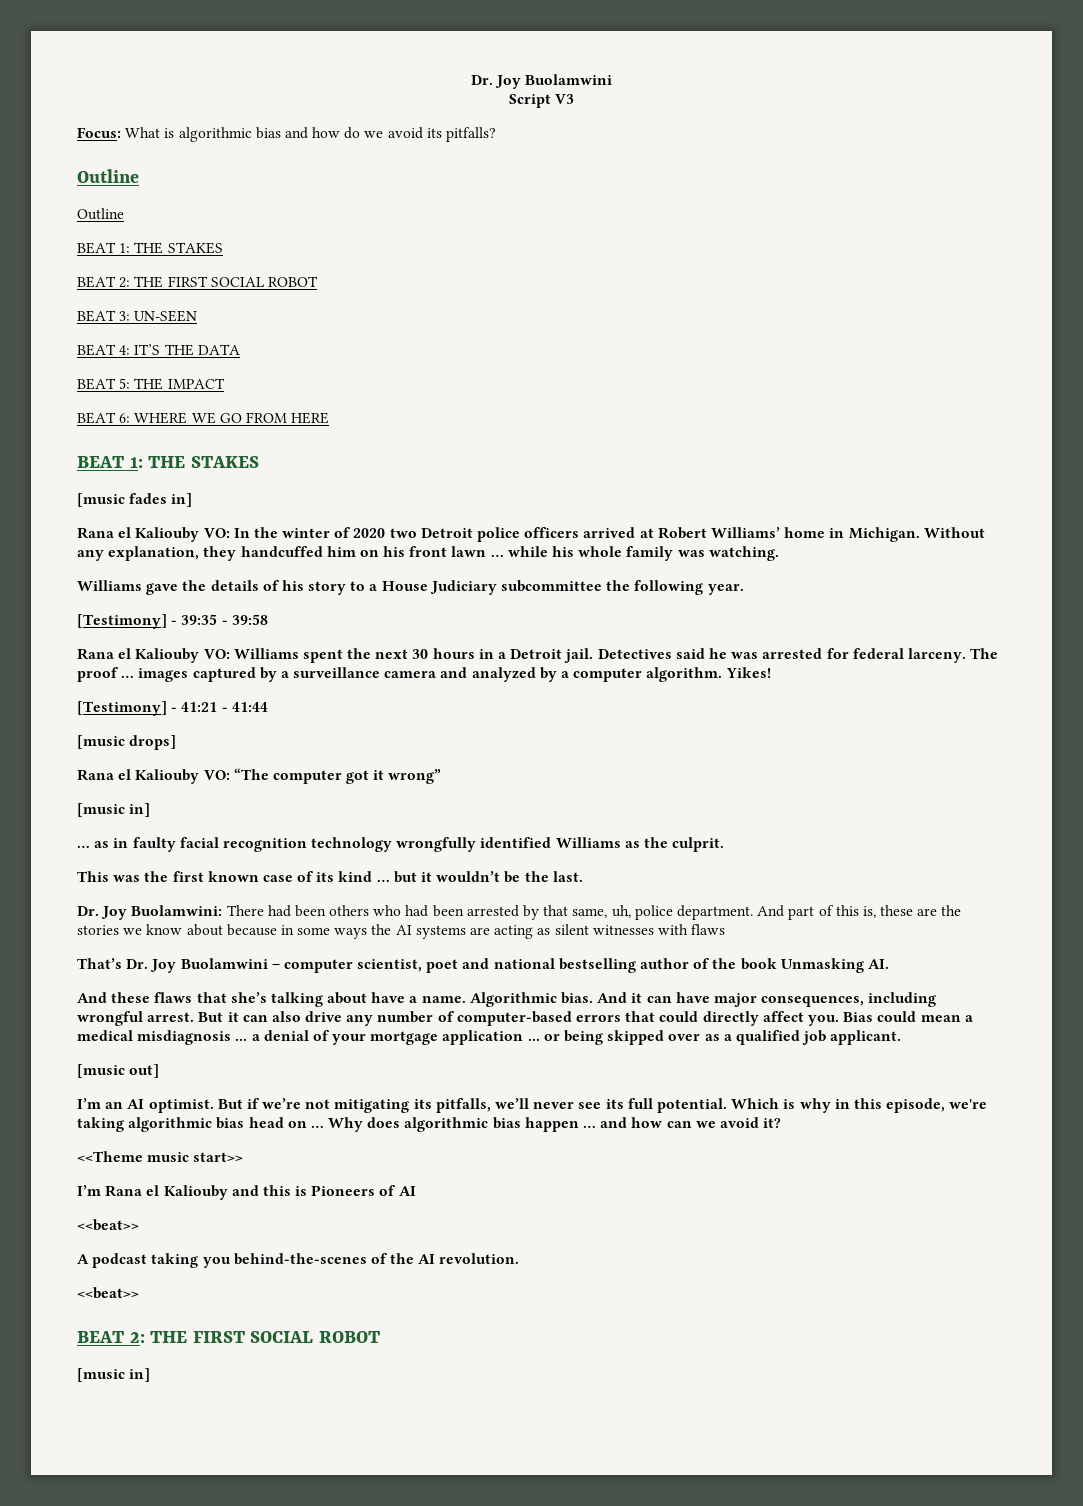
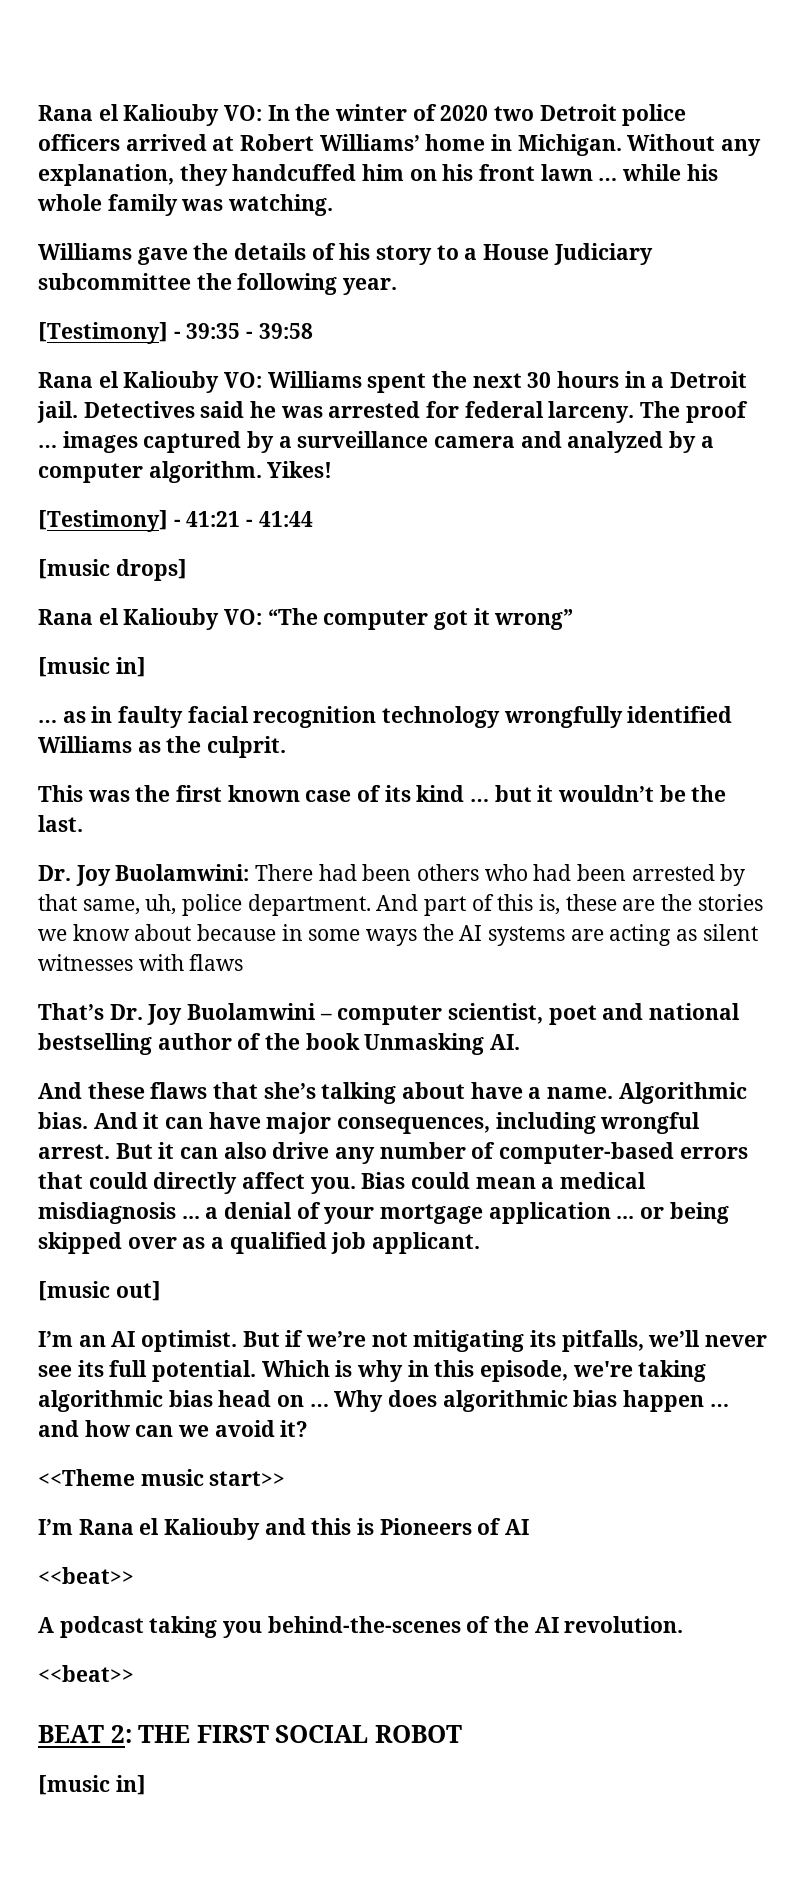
[470,74,613,89] [508,94,575,108] [77,127,497,142] [77,169,139,183] [77,208,124,220] [77,242,223,254] [77,276,318,288] [77,310,198,322] [77,344,240,356] [77,378,225,390] [77,412,330,424] [77,456,259,468] [77,493,193,507] Dr. Joy Buolamwini // Script V3 // Focus: What is algorithmic bias and how do we avoid its pitfalls? // Outline // Outline // BEAT 1: THE STAKES // BEAT 2: THE FIRST SOCIAL ROBOT // BEAT 3: UN-SEEN // BEAT 4: IT’S THE DATA // BEAT 5: THE IMPACT // BEAT 6: WHERE WE GO FROM HERE // BEAT 1: THE STAKES // [music fades in] // -> (38, 113) none

